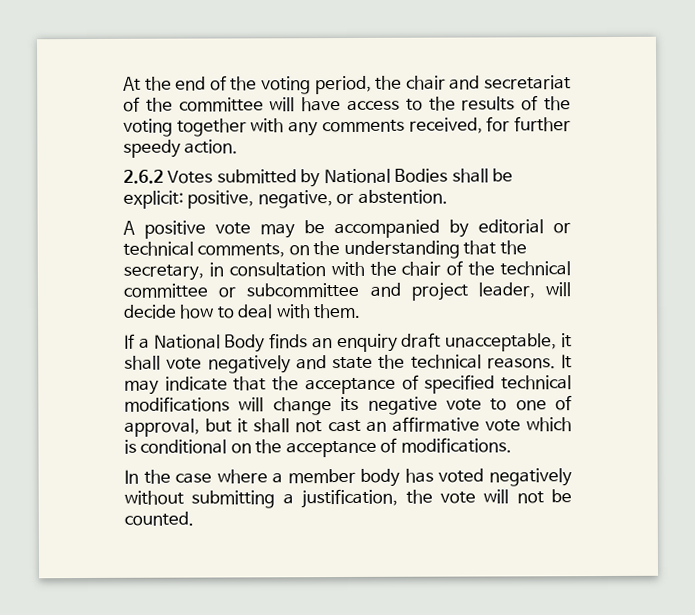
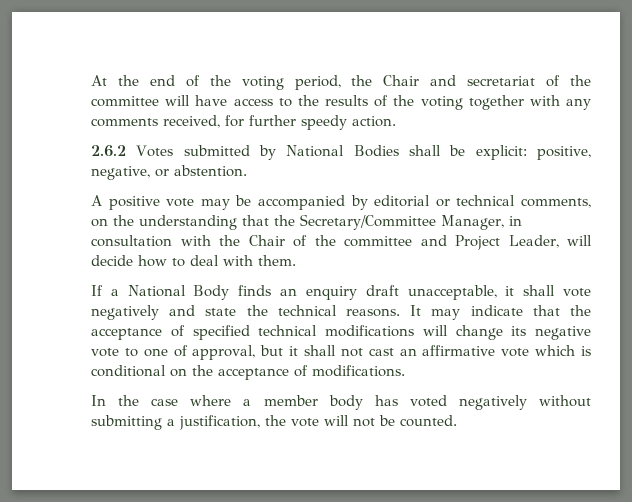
[405,75,446,90] chair -> [383,75,420,86] Chair
[123,264,204,281] secretary, -> [300,214,504,230] Secretary/Committee Manager,
[401,260,571,276] [123,282,535,301] chair of the technical committee or subcommittee and project leader, -> [248,235,559,250] Chair of the committee and Project Leader,

